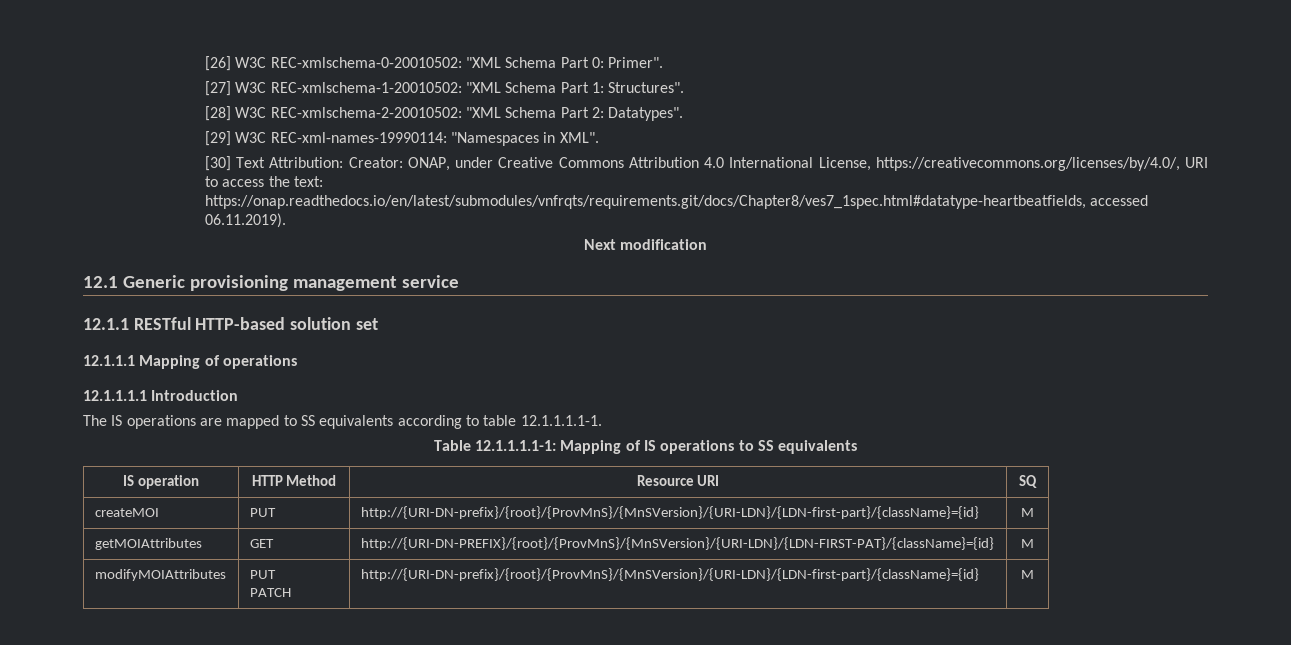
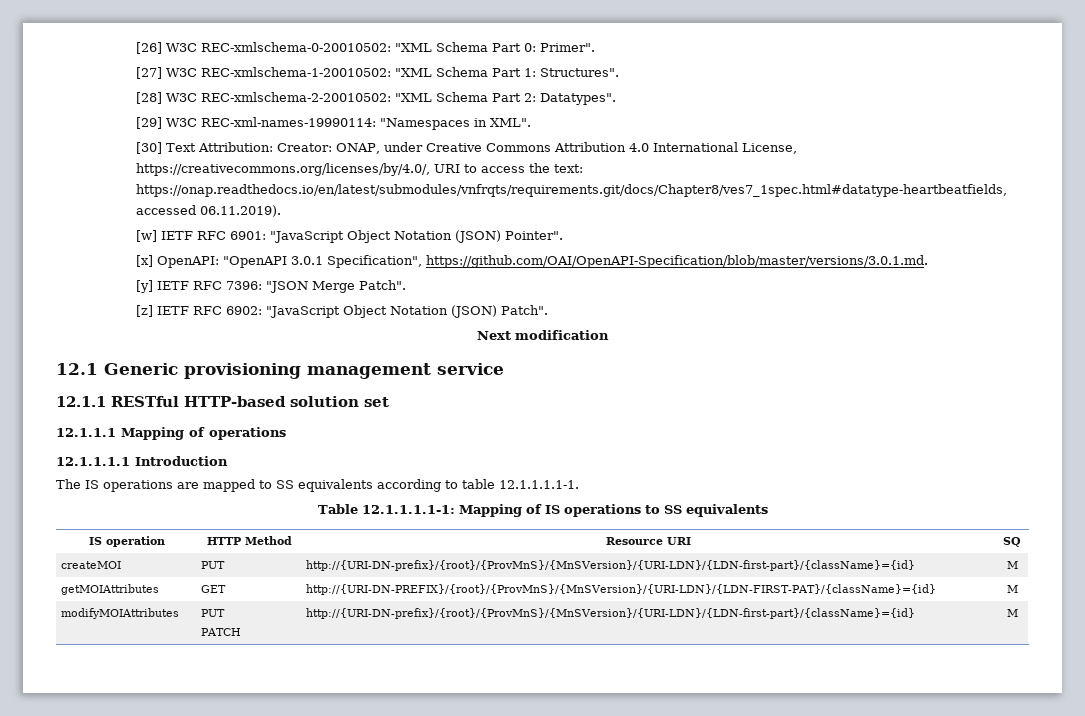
(286, 220) none -> [136,230,564,243] [136,255,929,268] [136,280,407,293] [136,305,549,318] // [w] IETF RFC 6901: "JavaScript Object Notation (JSON) Pointer". // [x] OpenAPI: "OpenAPI 3.0.1 Specification", https://github.com/OAI/OpenAPI-Specification/blob/master/versions/3.0.1.md. // [y] IETF RFC 7396: "JSON Merge Patch". // [z] IETF RFC 6902: "JavaScript Object Notation (JSON) Patch".

